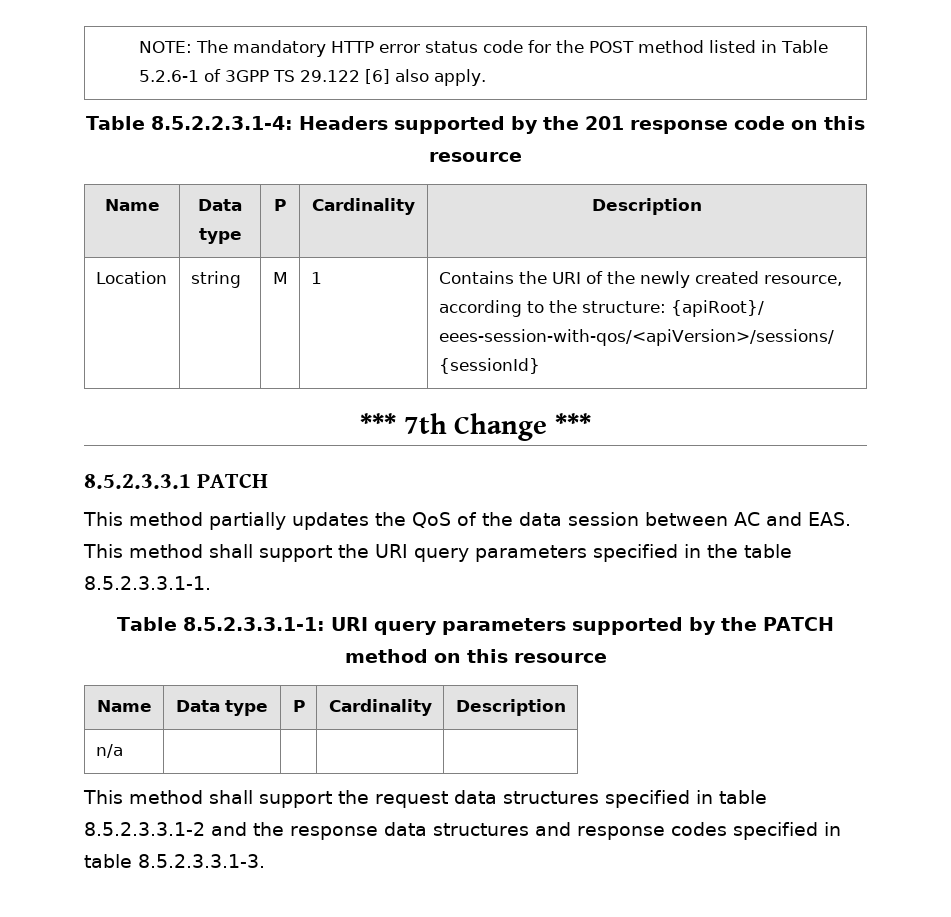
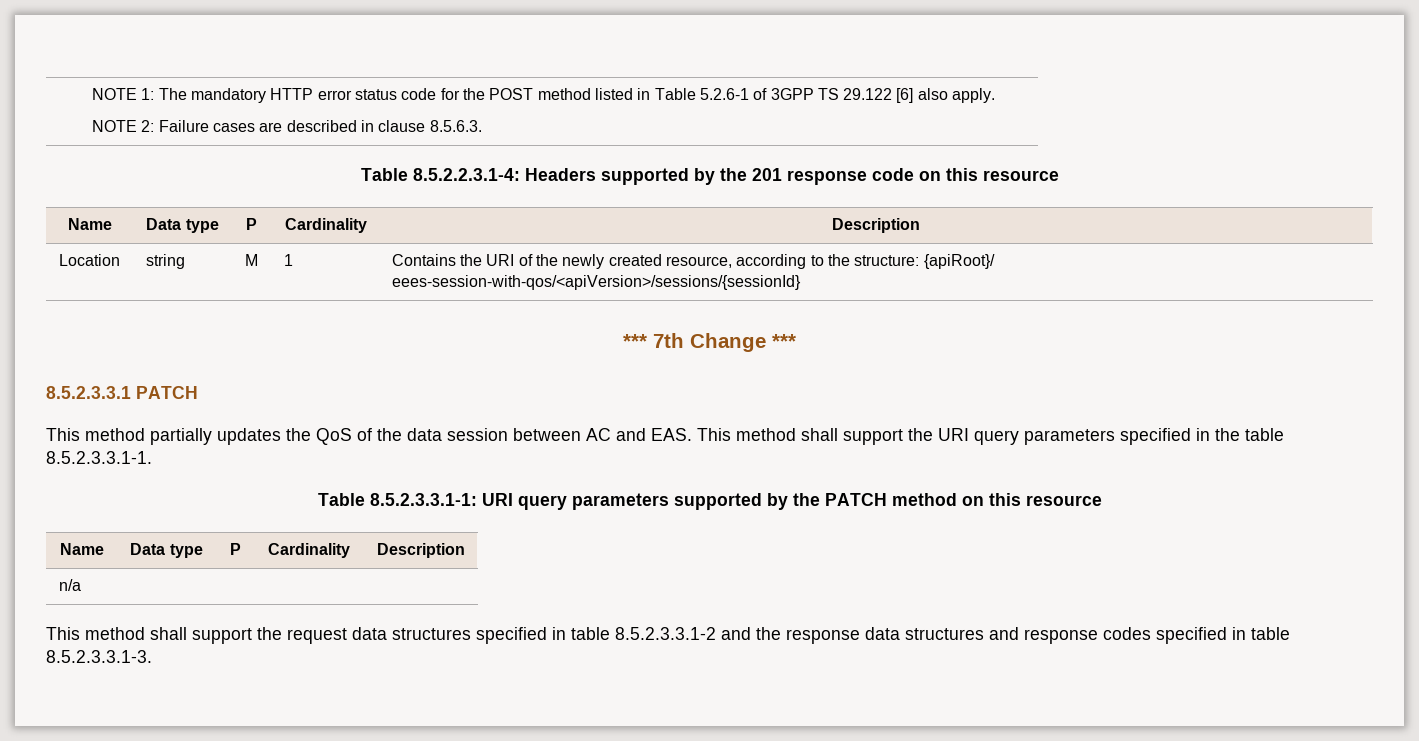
[139,41,193,53] NOTE: -> [92,88,155,100] NOTE 1:
(487, 77) none -> [92,120,482,132] // NOTE 2: Failure cases are described in clause 8.5.6.3.

